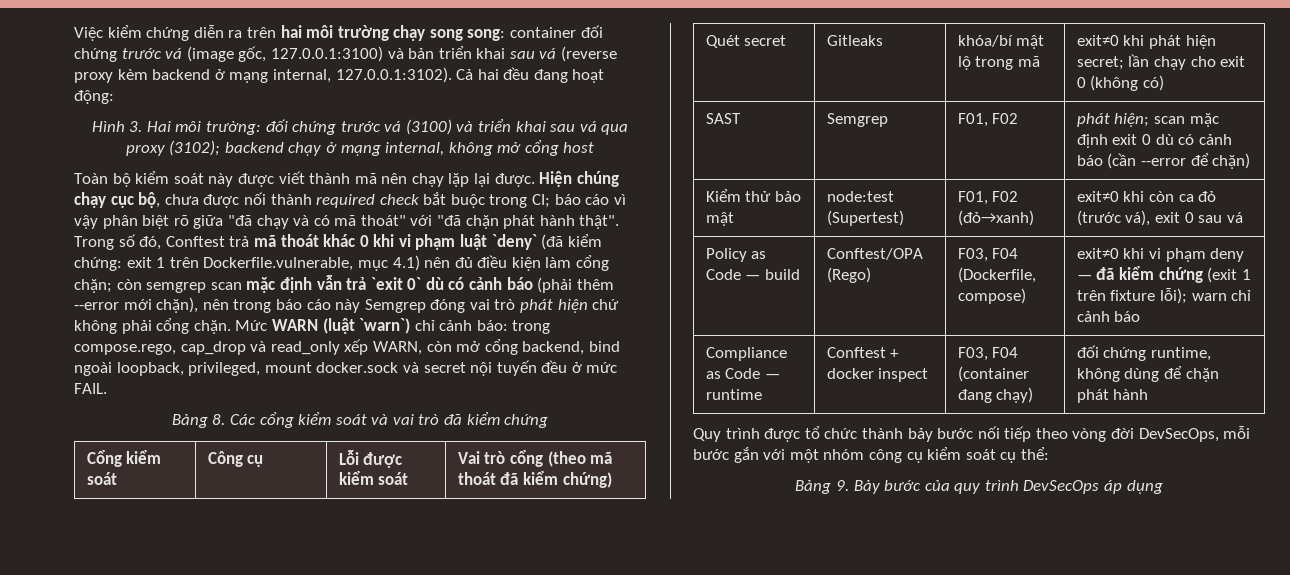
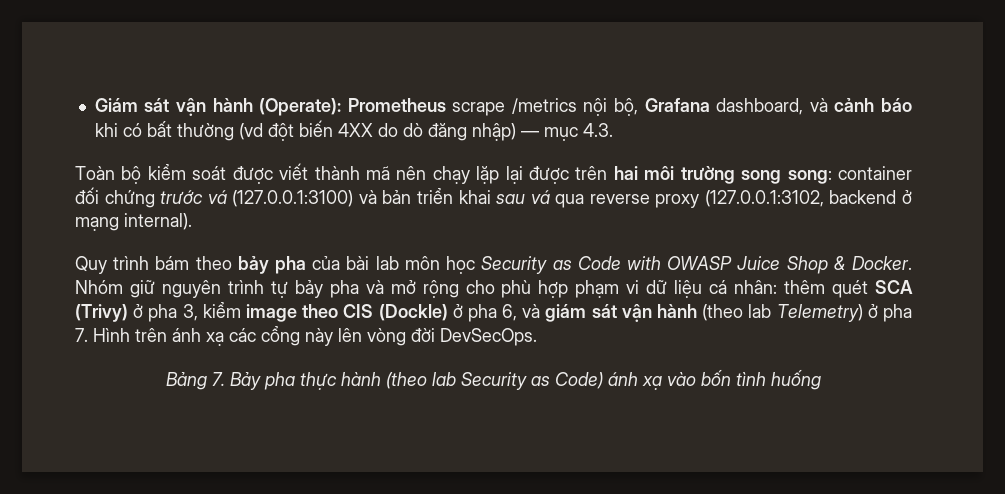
[74,25,603,41] [74,46,618,62] [74,67,605,83] [74,90,114,104] [91,119,629,135] [125,140,595,156] Việc kiểm chứng diễn ra trên hai môi trường chạy song song: container đối chứng trước vá (image gốc, 127.0.0.1:3100) và bản triển khai sau vá (reverse proxy kèm backend ở mạng internal, 127.0.0.1:3102). Cả hai đều đang hoạt động: // Hình 3. Hai môi trường: đối chứng trước vá (3100) và triển khai sau vá qua proxy (3102); backend chạy ở mạng internal, không mở cổng host -> [94,98,912,116] [94,120,613,141] Giám sát vận hành (Operate): Prometheus scrape /metrics nội bộ, Grafana dashboard, và cảnh báo khi có bất thường (vd đột biến 4XX do dò đăng nhập) — mục 4.3.
[208,173,234,187] này -> (227, 173) none
[494,171,619,187] [74,192,626,208] [74,215,620,229] [74,234,602,250] [74,255,610,271] [74,275,614,293] [74,297,620,313] [74,318,551,334] [74,339,620,355] [74,360,618,376] [74,383,107,394] [171,412,549,428] [86,450,162,467] [86,472,117,485] [207,451,264,467] [338,450,403,468] [338,471,409,485] [457,450,613,467] [457,471,612,488] [705,35,787,48] [826,35,883,46] [957,35,1045,49] [957,56,1040,70] [1076,35,1216,49] [1076,54,1246,70] [1076,75,1164,91] [705,113,741,124] [826,113,888,127] [957,113,1019,127] [1076,113,1219,127] [1076,134,1232,148] [1076,153,1251,169] [705,189,801,202] [705,212,734,226] [826,191,894,202] [826,210,904,226] [957,191,1019,205] [957,210,1034,226] [1076,191,1217,202] [1076,210,1243,226] [705,248,767,262] [705,269,800,280] [826,248,923,260] [826,267,871,283] [957,248,1019,262] [957,267,1036,283] [957,288,1026,304] [1076,248,1245,262] [1076,266,1251,283] [1076,288,1252,304] [1076,311,1141,322] [705,347,787,361] [705,368,780,379] [705,389,762,400] [826,347,900,358] [826,368,929,382] [957,347,1019,361] [957,366,1029,382] [957,387,1034,403] [1076,345,1211,361] [1076,366,1219,382] [1076,389,1149,403] [693,426,1251,442] [693,447,1049,463] [795,480,1163,494] được. Hiện chúng chạy cục bộ, chưa được nối thành required check bắt buộc trong CI; báo cáo vì vậy phân biệt rõ giữa "đã chạy và có mã thoát" với "đã chặn phát hành thật". Trong số đó, Conftest trả mã thoát khác 0 khi vi phạm luật `deny` (đã kiểm chứng: exit 1 trên Dockerfile.vulnerable, mục 4.1) nên đủ điều kiện làm cổng chặn; còn semgrep scan mặc định vẫn trả `exit 0` dù có cảnh báo (phải thêm --error mới chặn), nên trong báo cáo này Semgrep đóng vai trò phát hiện chứ không phải cổng chặn. Mức WARN (luật `warn`) chỉ cảnh báo: trong compose.rego, cap_drop và read_only xếp WARN, còn mở cổng backend, bind ngoài loopback, privileged, mount docker.sock và secret nội tuyến đều ở mức FAIL. // Bảng 8. Các cổng kiểm soát và vai trò đã kiểm chứng // Cổng kiểm soát | Công cụ | Lỗi được kiểm soát | Vai trò cổng (theo mã thoát đã kiểm chứng) // Quét secret | Gitleaks | khóa/bí mật lộ trong mã | exit≠0 khi phát hiện secret; lần chạy cho exit 0 (không có) // SAST | Semgrep | F01, F02 | phát hiện; scan mặc định exit 0 dù có cảnh báo (cần --error để chặn) // Kiểm thử bảo mật | node:test (Supertest) | F01, F02 (đỏ→xanh) | exit≠0 khi còn ca đỏ (trước vá), exit 0 sau vá // Policy as Code — build | Conftest/OPA (Rego) | F03, F04 (Dockerfile, compose) | exit≠0 khi vi phạm deny — đã kiểm chứng (exit 1 trên fixture lỗi); warn chỉ cảnh báo // Compliance as Code — runtime | Conftest + docker inspect | F03, F04 (container đang chạy) | đối chứng runtime, không dùng để chặn phát hành // Quy trình được tổ chức thành bảy bước nối tiếp theo vòng đời DevSecOps, mỗi bước gắn với một nhóm công cụ kiểm soát cụ thể: // Bảng 9. Bảy bước của quy trình DevSecOps áp dụng -> [529,166,913,184] [75,187,912,208] [75,213,192,231] [75,256,913,274] [75,280,914,298] [75,302,912,322] [75,326,537,346] [166,369,821,390] được trên hai môi trường song song: container đối chứng trước vá (127.0.0.1:3100) và bản triển khai sau vá qua reverse proxy (127.0.0.1:3102, backend ở mạng internal). // Quy trình bám theo bảy pha của bài lab môn học Security as Code with OWASP Juice Shop & Docker. Nhóm giữ nguyên trình tự bảy pha và mở rộng cho phù hợp phạm vi dữ liệu cá nhân: thêm quét SCA (Trivy) ở pha 3, kiểm image theo CIS (Dockle) ở pha 6, và giám sát vận hành (theo lab Telemetry) ở pha 7. Hình trên ánh xạ các cổng này lên vòng đời DevSecOps. // Bảng 7. Bảy pha thực hành (theo lab Security as Code) ánh xạ vào bốn tình huống

